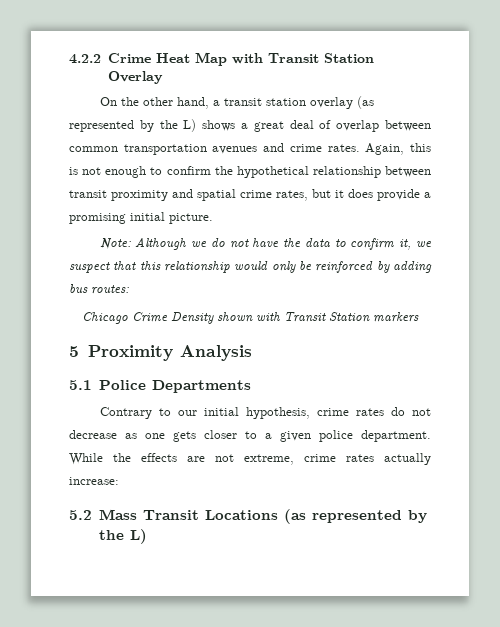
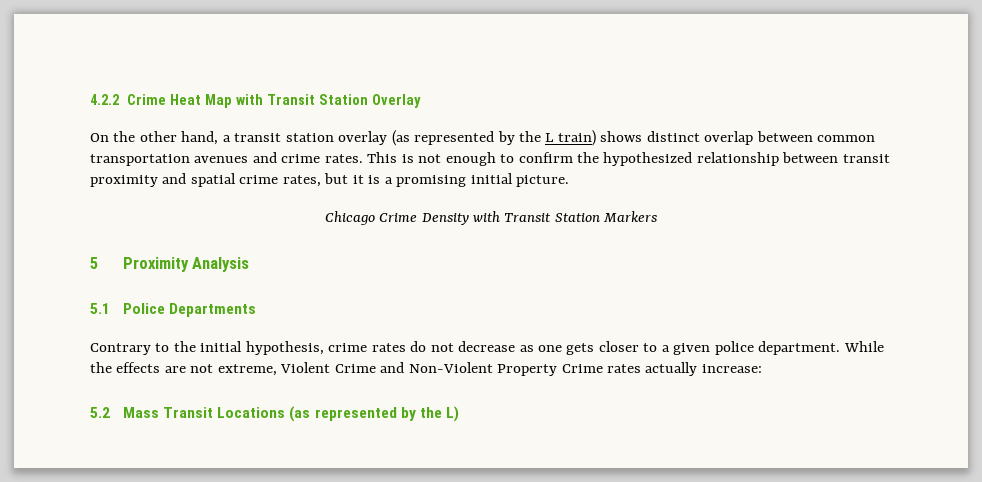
[183,119,332,132] L) shows a great deal of -> [545,130,700,146] L train) shows distinct
[365,143,432,155] Again, this -> [367,152,398,163] This
[236,166,309,178] hypothetical -> [603,152,693,166] hypothesized
[348,189,420,201] does provide -> [368,175,381,184] is
[99,237,433,250] [69,261,432,273] [69,284,129,294] // Note: Although we do not have the data to confirm it, we suspect that this relationship would only be reinforced by adding bus routes: -> (570, 181) none
[217,312,419,322] shown with Transit Station markers -> [472,211,658,222] with Transit Station Markers
[177,410,197,416] our -> [173,341,196,352] the
[304,454,336,462] crime -> [280,362,603,376] Violent Crime and Non-Violent Property Crime

